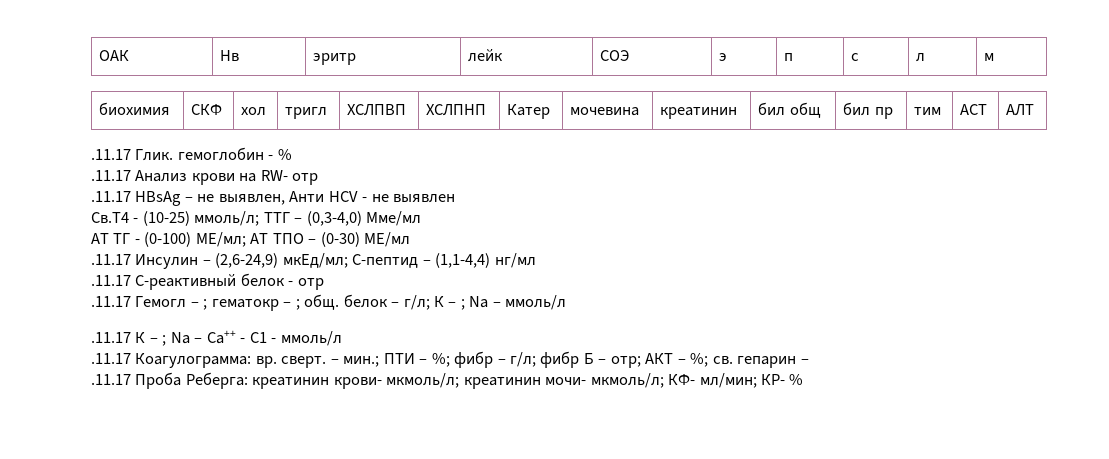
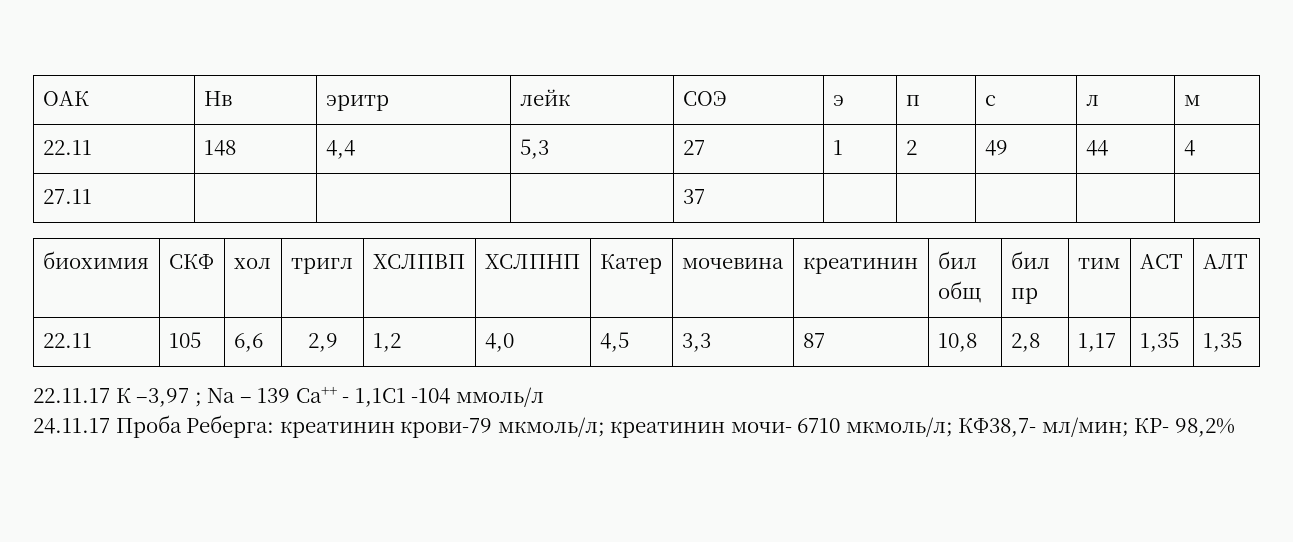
(995, 57) none -> [42,140,92,155] [203,140,236,156] [325,140,355,159] [519,139,549,159] [682,140,705,155] [832,140,843,155] [905,140,917,155] [984,140,1008,156] [1085,140,1108,156] [1183,140,1195,156] [42,189,92,204] [682,189,705,204] // 22.11 | 148 | 4,4 | 5,3 | 27 | 1 | 2 | 49 | 44 | 4 // 27.11 | | | | 37 | | | | |
[91,147,292,161] [91,170,319,185] [91,191,456,206] [91,211,422,226] [91,232,411,247] [91,253,536,269] [91,273,324,290] [91,294,567,311] [91,330,342,346] [91,351,809,368] [91,374,131,385] // .11.17 Глик. гемоглобин - % // .11.17 Анализ крови на RW- отр // .11.17 НВsАg – не выявлен, Анти НСV - не выявлен // Св.Т4 - (10-25) ммоль/л; ТТГ – (0,3-4,0) Мме/мл // АТ ТГ - (0-100) МЕ/мл; АТ ТПО – (0-30) МЕ/мл // .11.17 Инсулин – (2,6-24,9) мкЕд/мл; С-пептид – (1,1-4,4) нг/мл // .11.17 С-реактивный белок - отр // .11.17 Гемогл – ; гематокр – ; общ. белок – г/л; К – ; Nа – ммоль/л // .11.17 К – ; Nа – Са++ - С1 - ммоль/л // .11.17 Коагулограмма: вр. сверт. – мин.; ПТИ – %; фибр – г/л; фибр Б – отр; АКТ – %; св. гепарин – // .11.17 -> [42,333,92,348] [168,332,201,348] [233,333,263,352] [307,333,338,352] [372,333,401,352] [484,333,514,352] [599,332,629,352] [681,333,711,352] [802,333,825,348] [937,333,977,352] [1010,333,1040,352] [1077,333,1116,352] [1139,332,1179,352] [1202,332,1242,352] [33,386,544,407] [33,418,110,434] // 22.11 | 105 | 6,6 | 2,9 | 1,2 | 4,0 | 4,5 | 3,3 | 87 | 10,8 | 2,8 | 1,17 | 1,35 | 1,35 // 22.11.17 К –3,97 ; Nа – 139 Са++ - 1,1С1 -104 ммоль/л // 24.11.17
[333,377,382,389] крови- -> [400,418,493,438] крови-79
[590,373,696,388] мкмоль/л; КФ- -> [797,417,1037,437] 6710 мкмоль/л; КФ38,7-
[789,374,804,385] % -> [1174,418,1235,437] 98,2%

